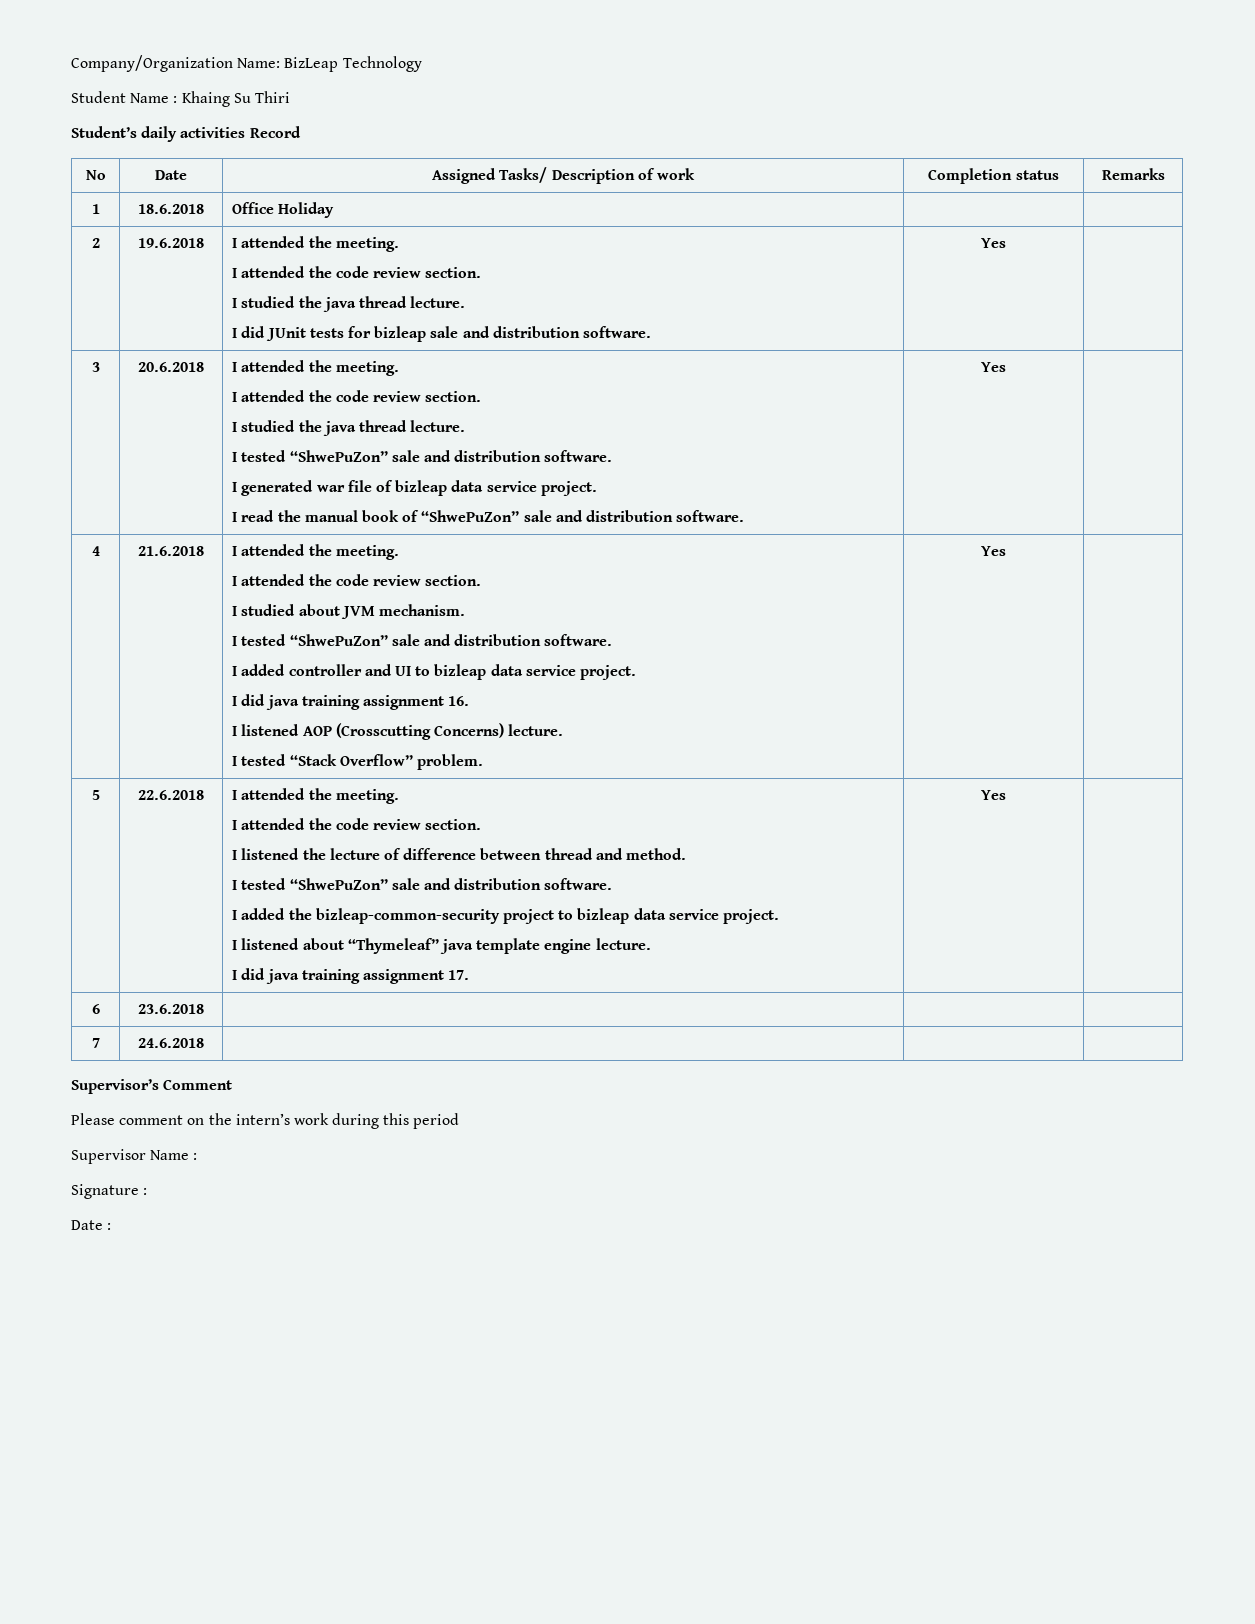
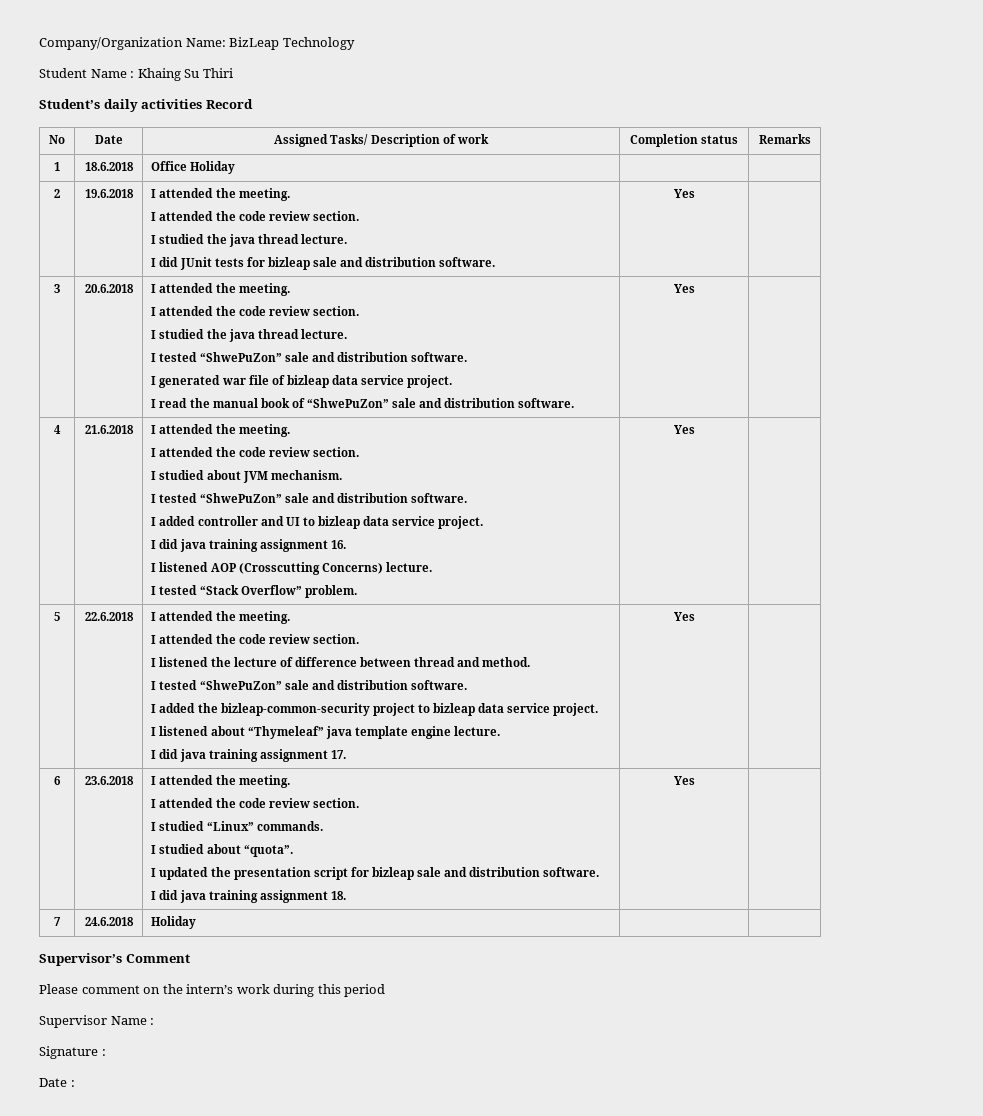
(204, 1009) | -> [151,775,290,788] [151,798,359,808] [151,821,323,831] [151,844,293,857] [151,867,600,880] [151,890,346,903] [673,776,695,785] I attended the meeting. // I attended the code review section. // I studied “Linux” commands. // I studied about “quota”. // I updated the presentation script for bizleap sale and distribution software. // I did java training assignment 18. | Yes
(204, 1043) none -> [151,916,197,929] Holiday

